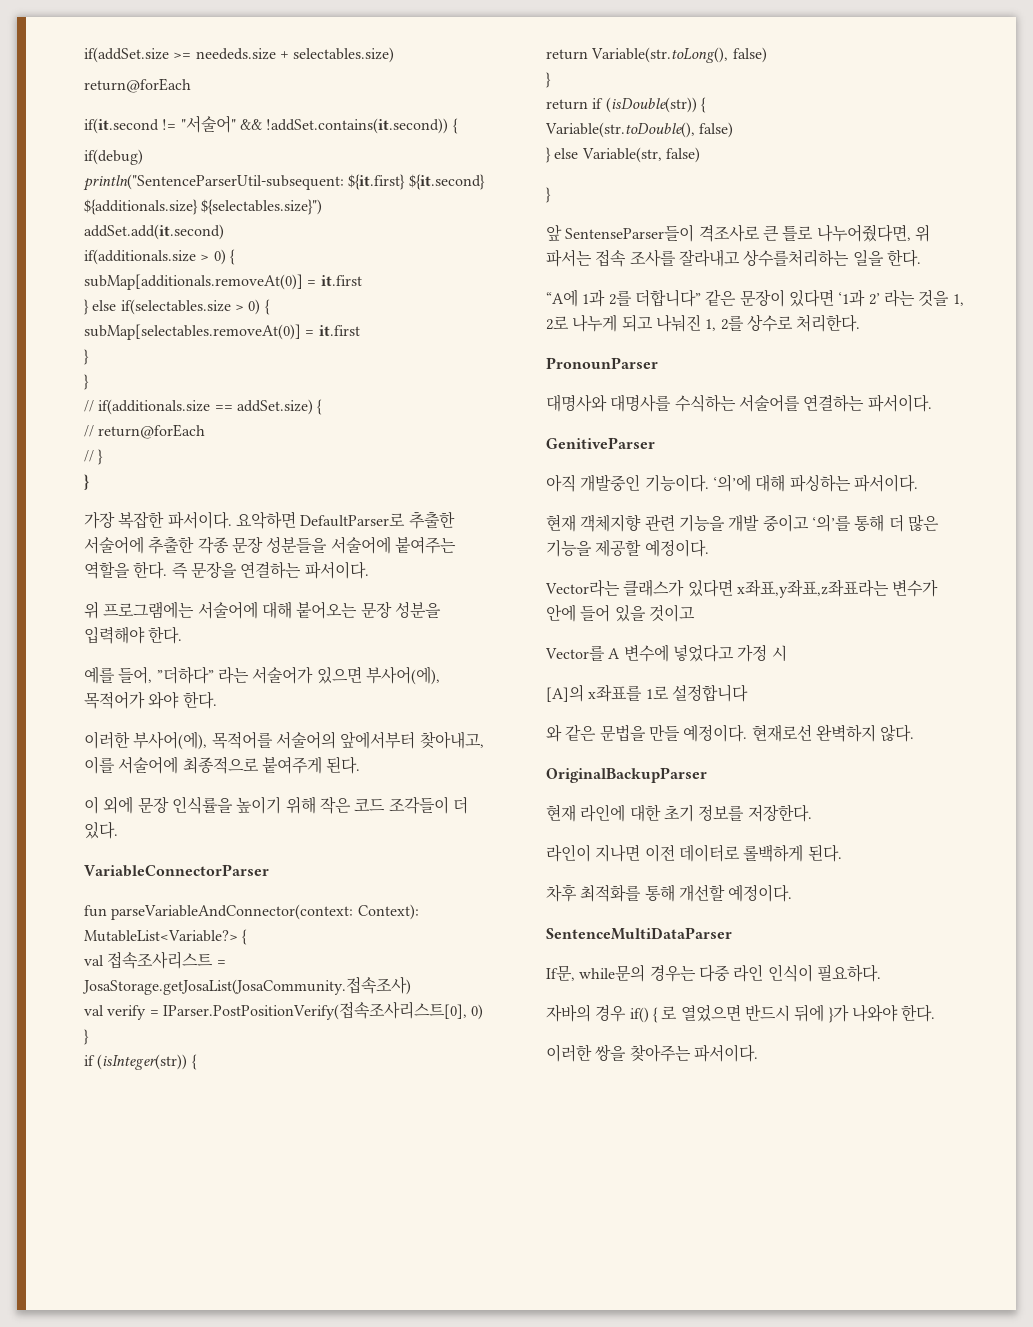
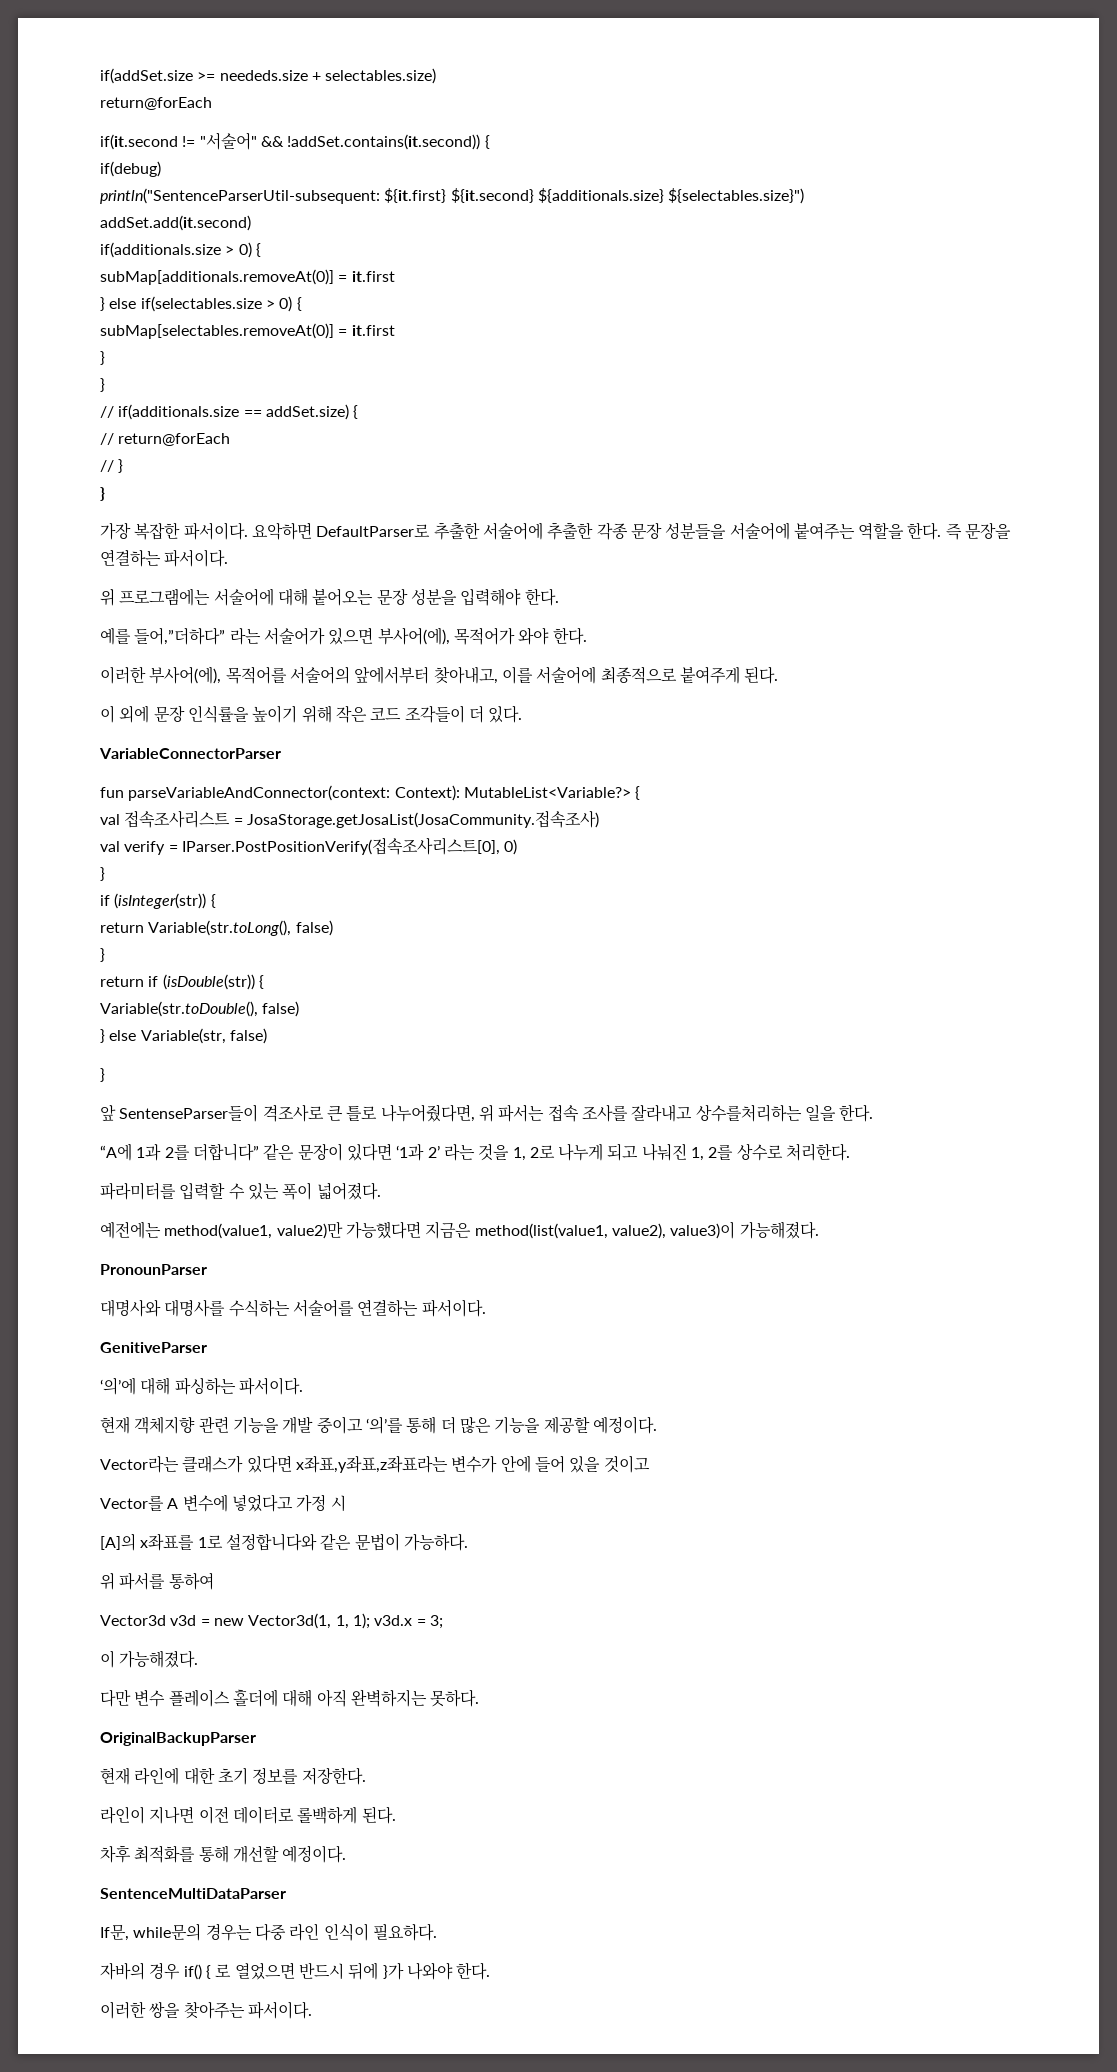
[118,666,214,684] 들어, ”더하다” -> [134,627,226,645] 들어,”더하다”
(861, 323) none -> [100,1182,381,1200] [100,1221,819,1239] // 파라미터를 입력할 수 있는 폭이 넓어졌다. // 예전에는 method(value1, value2)만 가능했다면 지금은 method(list(value1, value2), value3)이 가능해졌다.
[546,474,709,492] 아직 개발중인 기능이다. -> (207, 1347) none
[671,684,748,702] [546,724,915,742] 설정합니다 // 와 같은 문법을 만들 예정이다. 현재로선 완벽하지 않다. -> [225,1533,468,1551] [100,1572,214,1590] [100,1613,443,1629] [100,1650,199,1668] [100,1689,480,1707] 설정합니다와 같은 문법이 가능하다. // 위 파서를 통하여 // Vector3d v3d = new Vector3d(1, 1, 1); v3d.x = 3; // 이 가능해졌다. // 다만 변수 플레이스 홀더에 대해 아직 완벽하지는 못하다.

